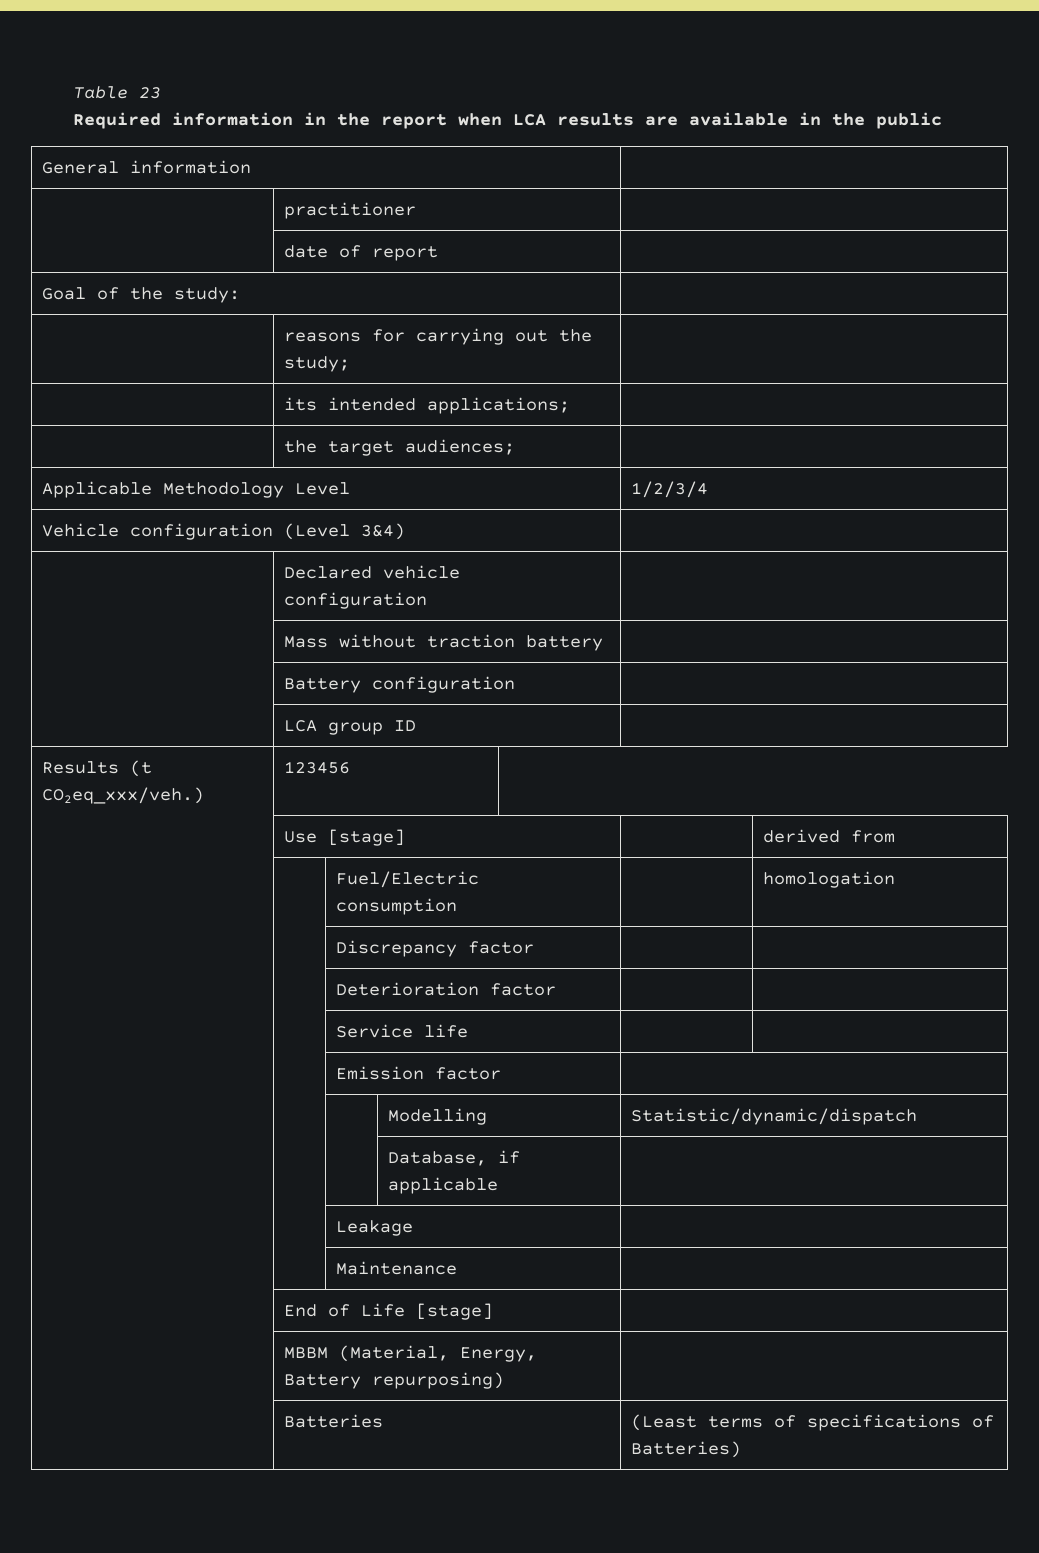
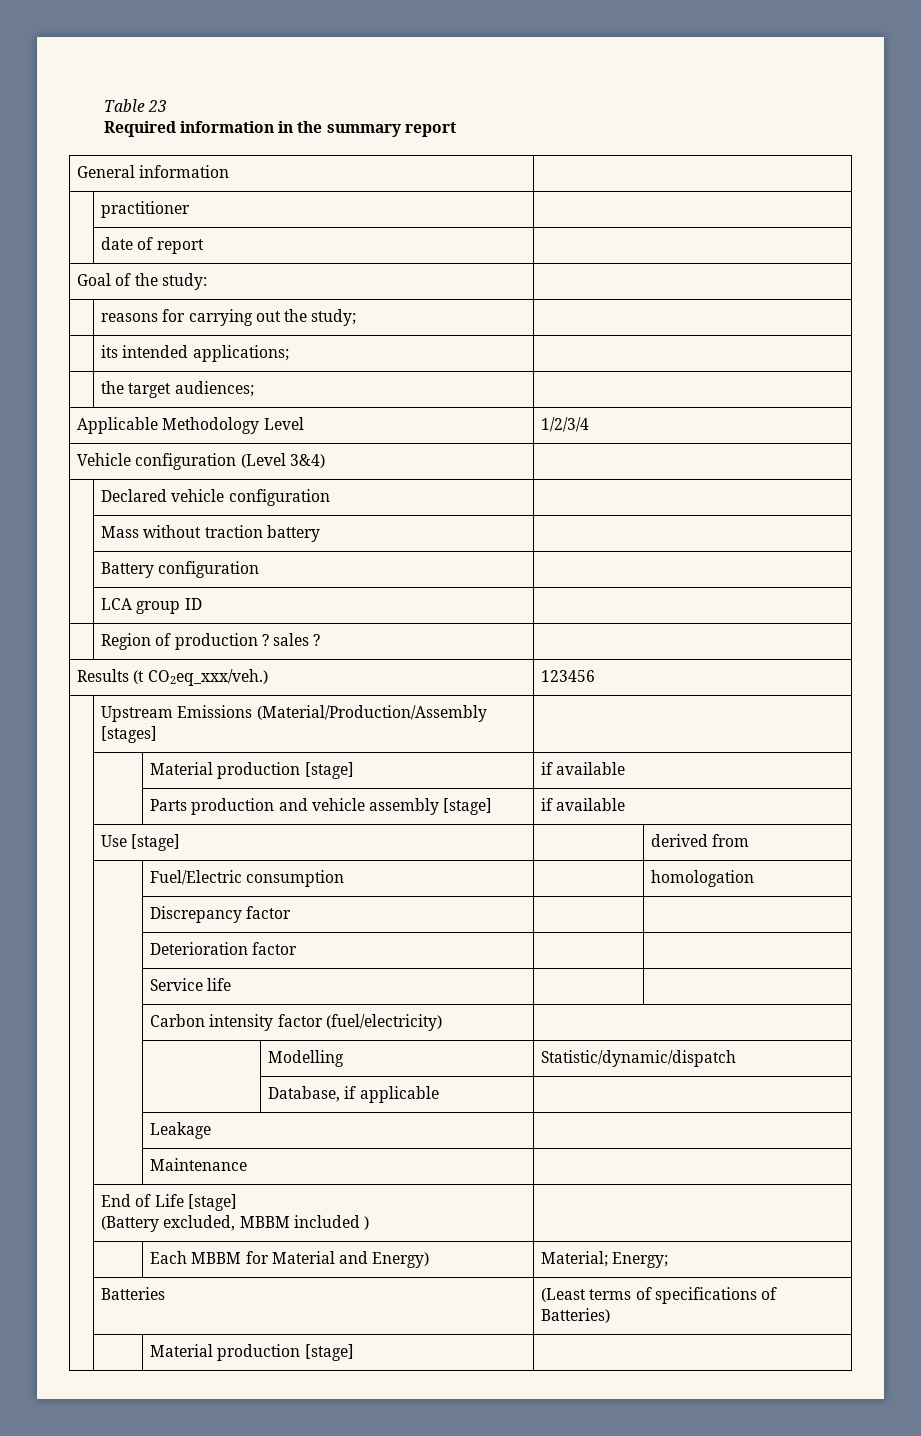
[381,112,943,129] report when LCA results are available in the public -> [326,122,456,137] summary report
[41,760,152,777] [41,787,204,804] [283,761,350,774] Results (t CO2eq_xxx/veh.) | 123456 -> [101,633,321,650] [77,669,268,686] [541,670,596,682] [101,705,487,722] [101,726,158,743] [150,762,354,779] [541,762,626,775] [150,798,493,815] [541,798,626,811] | Region of production ? sales ? | // Results (t CO2eq_xxx/veh.) | 123456 // | Upstream Emissions (Material/Production/Assembly [stages] | // | | Material production [stage] | if available // | | Parts production and vehicle assembly [stage] | if available
[335,1066,501,1080] Emission factor -> [150,1014,442,1031] Carbon intensity factor (fuel/electricity)
[283,1345,537,1362] [283,1372,504,1389] | // | MBBM (Material, Energy, Battery repurposing) | -> [101,1215,369,1232] [150,1251,430,1268] [541,1251,669,1268] // (Battery excluded, MBBM included ) | // | | Each MBBM for Material and Energy) | Material; Energy;
(741, 1449) none -> [150,1344,354,1361] // | | Material production [stage] |

